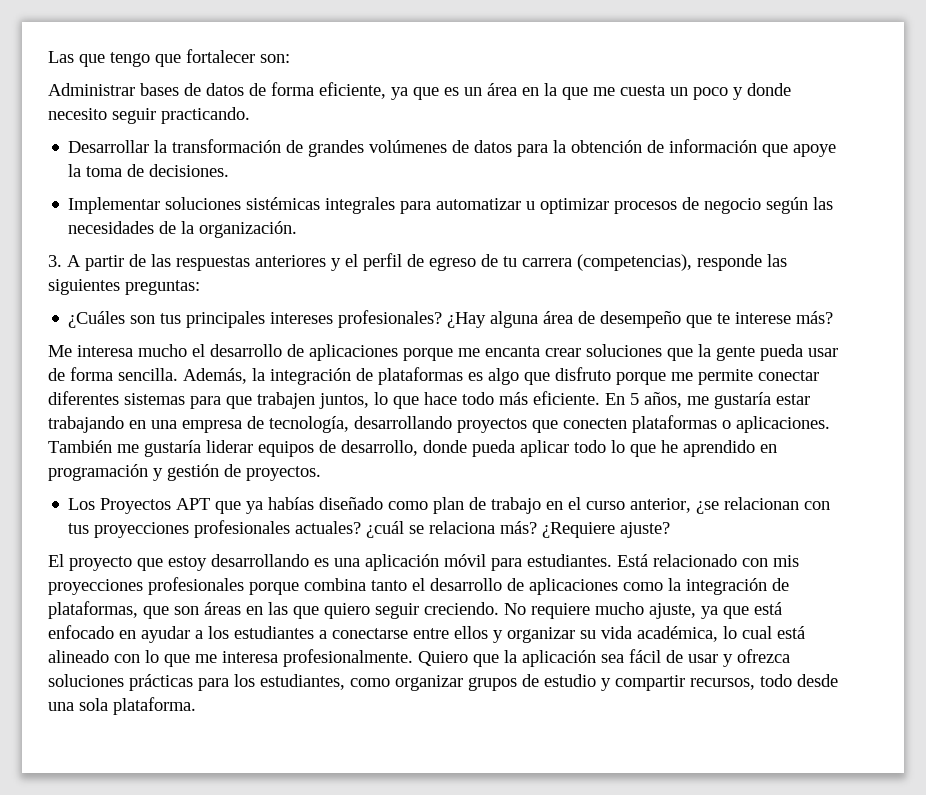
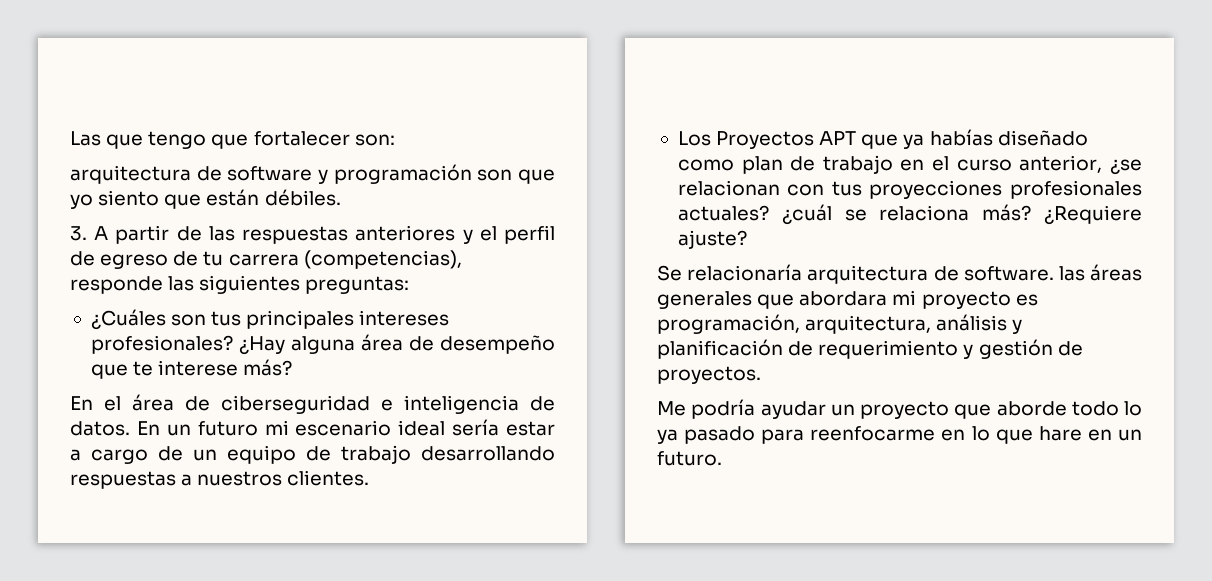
[48,82,791,100] [48,107,250,124] [68,139,837,157] [68,164,230,177] [68,197,834,214] [68,221,298,238] Administrar bases de datos de forma eficiente, ya que es un área en la que me cuesta un poco y donde necesito seguir practicando. // Desarrollar la transformación de grandes volúmenes de datos para la obtención de información que apoye la toma de decisiones. // Implementar soluciones sistémicas integrales para automatizar u optimizar procesos de negocio según las necesidades de la organización. -> [70,164,556,184] [70,189,341,209] arquitectura de software y programación son que yo siento que están débiles.
[48,344,838,361] [48,367,819,385] [48,391,810,409] [48,415,830,433] [48,440,777,457] [48,464,321,481] Me interesa mucho el desarrollo de aplicaciones porque me encanta crear soluciones que la gente pueda usar de forma sencilla. Además, la integración de plataformas es algo que disfruto porque me permite conectar diferentes sistemas para que trabajen juntos, lo que hace todo más eficiente. En 5 años, me gustaría estar trabajando en una empresa de tecnología, desarrollando proyectos que conecten plataformas o aplicaciones. También me gustaría liderar equipos de desarrollo, donde pueda aplicar todo lo que he aprendido en programación y gestión de proyectos. -> [70,394,555,414] [70,419,555,436] [70,445,555,464] [70,470,370,489] En el área de ciberseguridad e inteligencia de datos. En un futuro mi escenario ideal sería estar a cargo de un equipo de trabajo desarrollando respuestas a nuestros clientes.
[48,554,799,571] [48,577,789,595] [48,601,782,619] [48,625,805,643] [48,649,790,667] [48,674,838,691] [48,697,196,715] El proyecto que estoy desarrollando es una aplicación móvil para estudiantes. Está relacionado con mis proyecciones profesionales porque combina tanto el desarrollo de aplicaciones como la integración de plataformas, que son áreas en las que quiero seguir creciendo. No requiere mucho ajuste, ya que está enfocado en ayudar a los estudiantes a conectarse entre ellos y organizar su vida académica, lo cual está alineado con lo que me interesa profesionalmente. Quiero que la aplicación sea fácil de usar y ofrezca soluciones prácticas para los estudiantes, como organizar grupos de estudio y compartir recursos, todo desde una sola plataforma. -> [657,264,1142,284] [657,290,1038,309] [657,314,1023,334] [657,339,1083,359] [657,366,761,384] [657,399,1142,419] [657,426,1142,444] [657,451,722,466] Se relacionaría arquitectura de software. las áreas generales que abordara mi proyecto es programación, arquitectura, análisis y planificación de requerimiento y gestión de proyectos. // Me podría ayudar un proyecto que aborde todo lo ya pasado para reenfocarme en lo que hare en un futuro.

